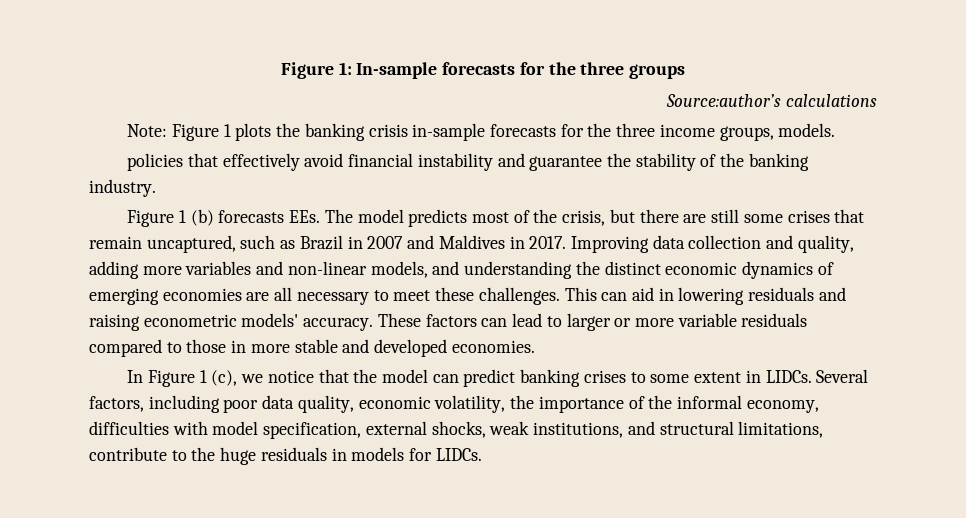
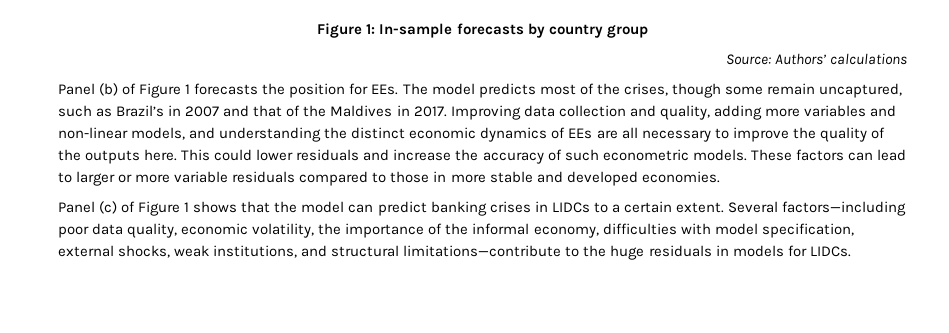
[519,62,686,79] [666,94,877,107] [127,123,836,141] [127,153,809,171] [89,179,156,197] [127,209,285,227] for the three groups // Source:author’s calculations // Note: Figure 1 plots the banking crisis in-sample forecasts for the three income groups, models. // policies that effectively avoid financial instability and guarantee the stability of the banking industry. // Figure 1 (b) forecasts -> [527,23,648,38] [725,53,907,65] [58,83,369,98] by country group // Source: Authors’ calculations // Panel (b) of Figure 1 forecasts the position for
[562,209,865,226] crisis, but there are still some crises that -> [623,83,763,98] crises, though some
[299,235,343,250] Brazil -> [116,105,165,117] Brazil’s
(435, 242) none -> [253,105,327,117] that of the
[89,288,242,305] emerging economies -> [568,128,593,139] EEs
[393,287,846,305] [89,313,374,331] meet these challenges. This can aid in lowering residuals and raising econometric models' accuracy. -> [732,127,885,142] [58,149,747,164] improve the quality of the outputs here. This could lower residuals and increase the accuracy of such econometric models.
[127,370,314,387] In Figure 1 (c), we notice -> [58,201,238,216] Panel (c) of Figure 1 shows
[630,369,869,383] [89,395,220,413] to some extent in LIDCs. Several factors, including -> [534,201,906,216] in LIDCs to a certain extent. Several factors—including
[738,421,824,438] [89,447,167,461] limitations, contribute -> [403,245,562,257] limitations—contribute

